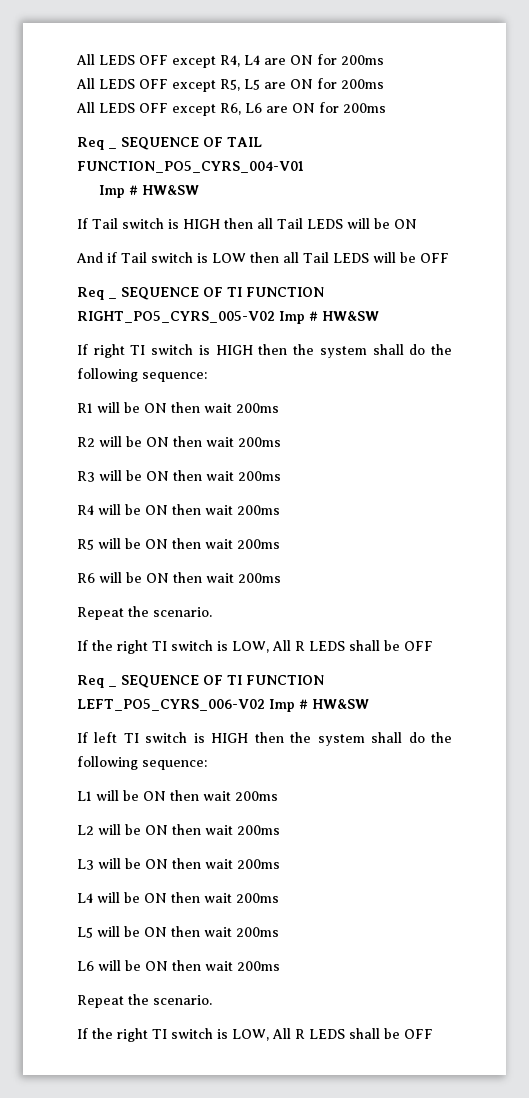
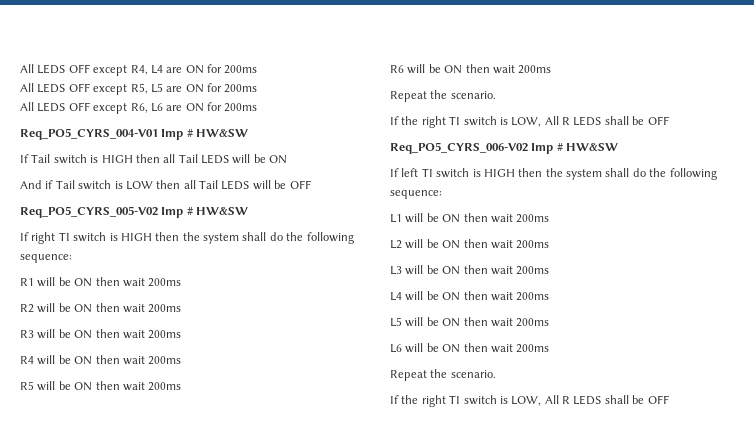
[77,137,262,150] [77,161,304,173] Req _ SEQUENCE OF TAIL FUNCTION_PO5_CYRS_004-V01 // -> [20,128,158,140] Req_PO5_CYRS_004-V01
[77,287,324,300] [77,311,275,323] Req _ SEQUENCE OF TI FUNCTION RIGHT_PO5_CYRS_005-V02 -> [20,206,158,218] Req_PO5_CYRS_005-V02
[77,675,324,688] [77,699,265,711] Req _ SEQUENCE OF TI FUNCTION LEFT_PO5_CYRS_006-V02 -> [390,142,528,154] Req_PO5_CYRS_006-V02

